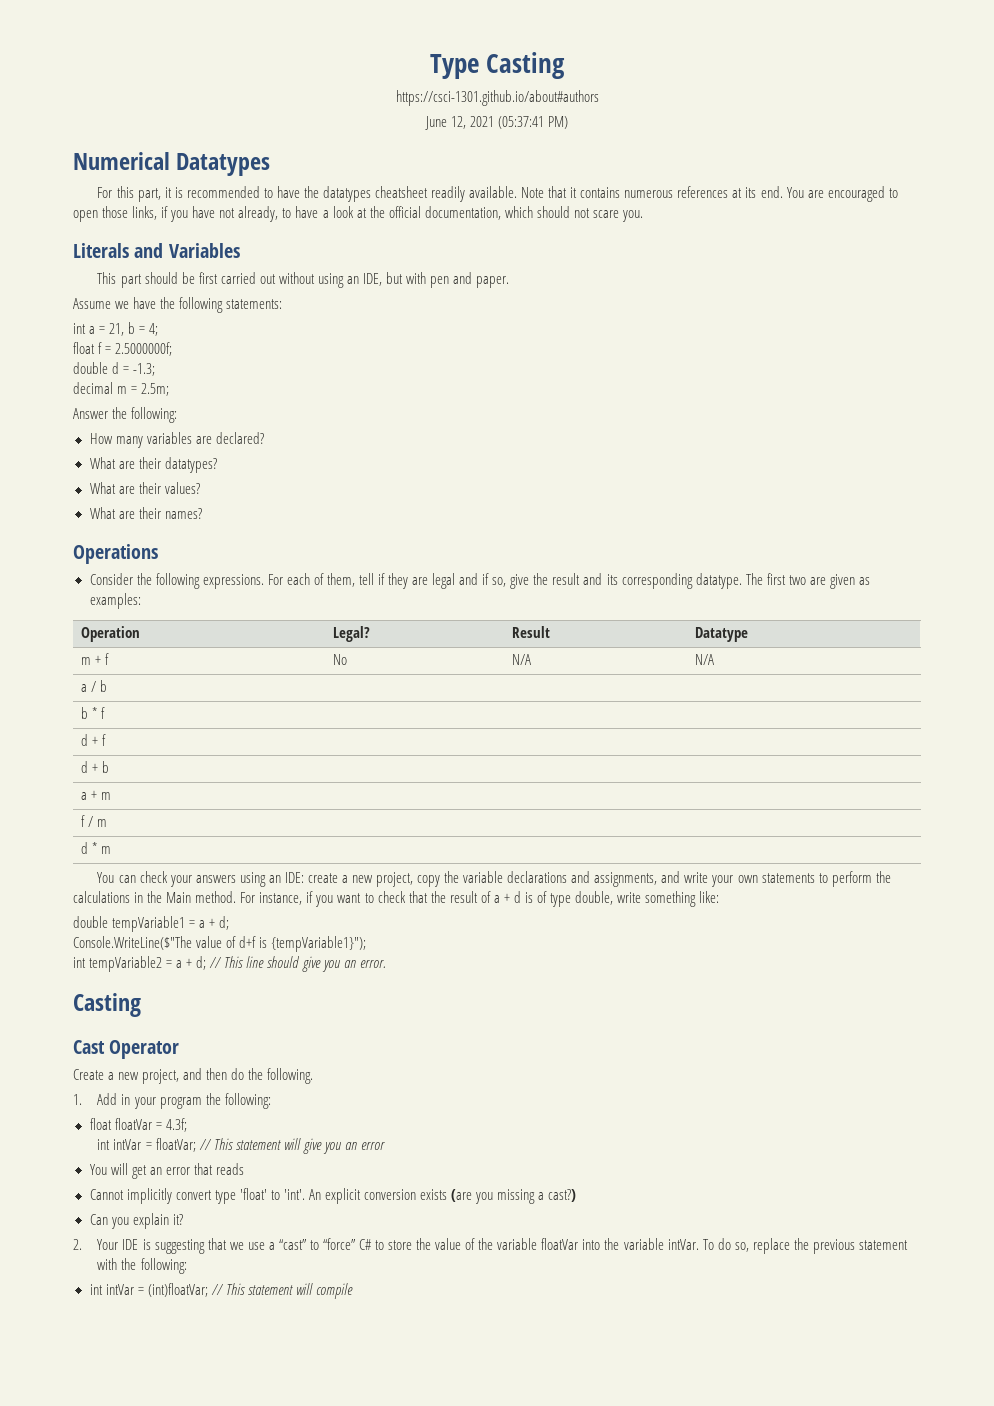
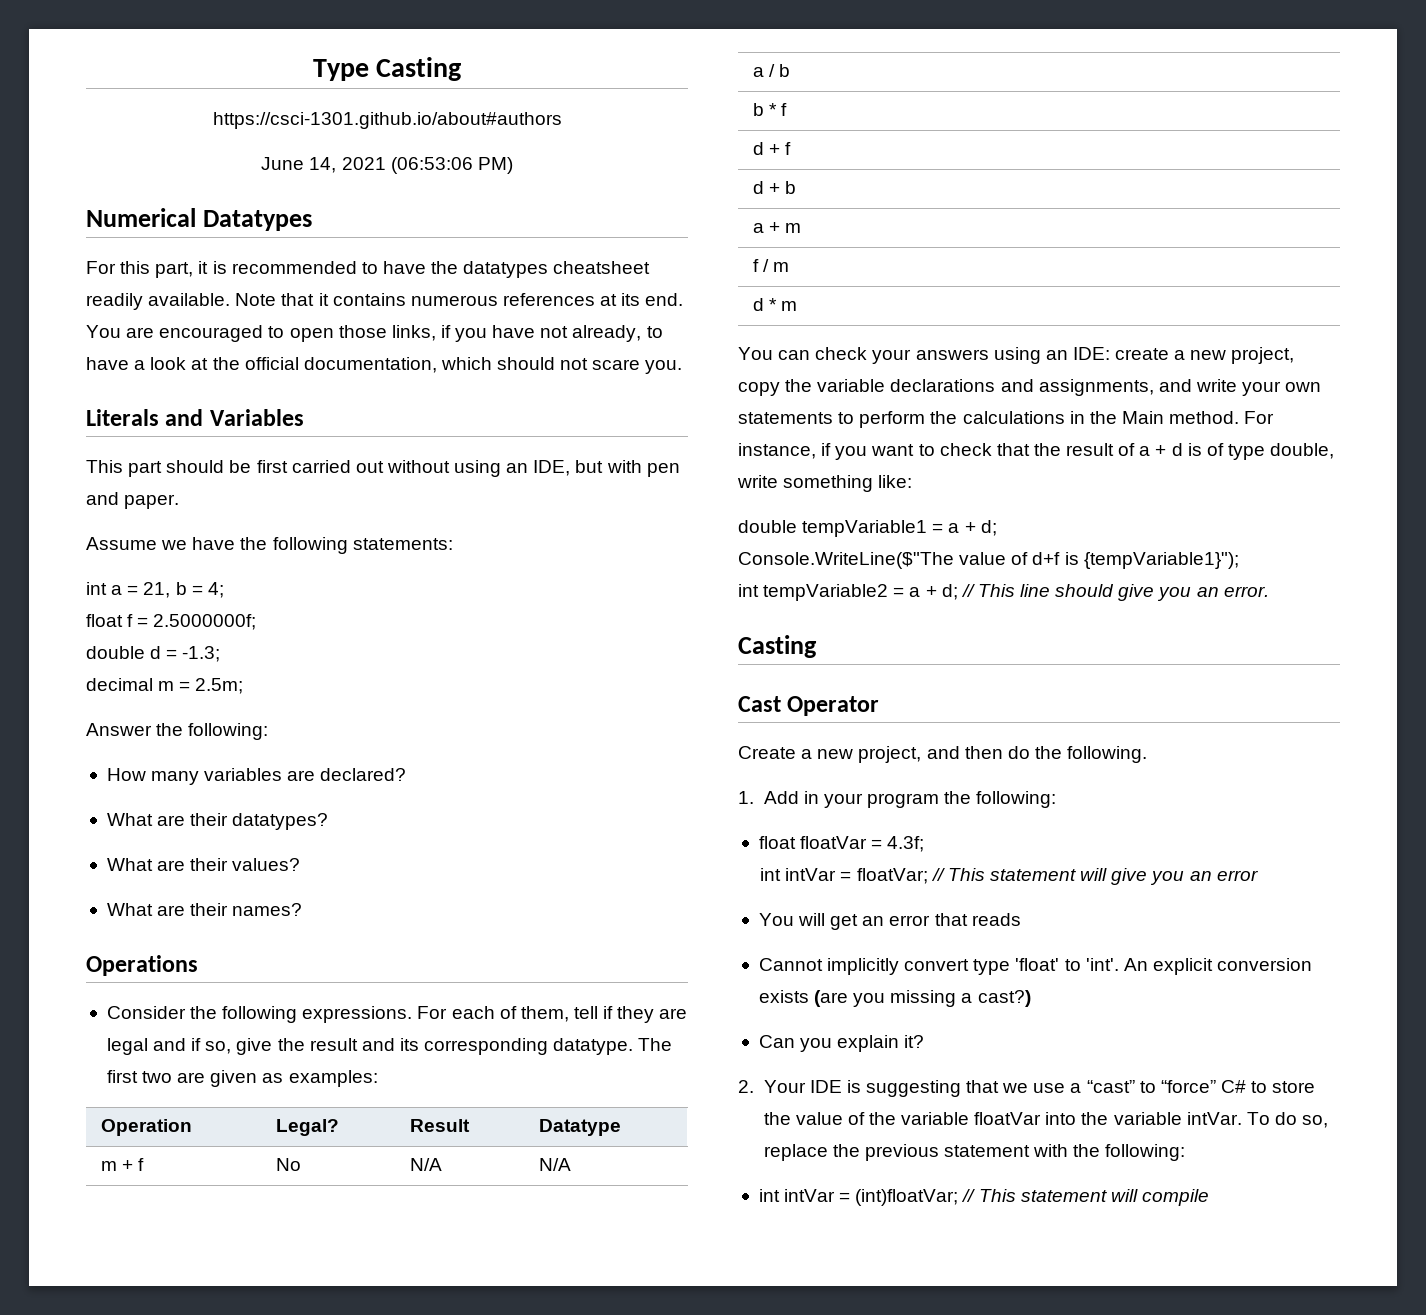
[450,116,545,129] 12, 2021 (05:37:41 -> [309,157,473,174] 14, 2021 (06:53:06

